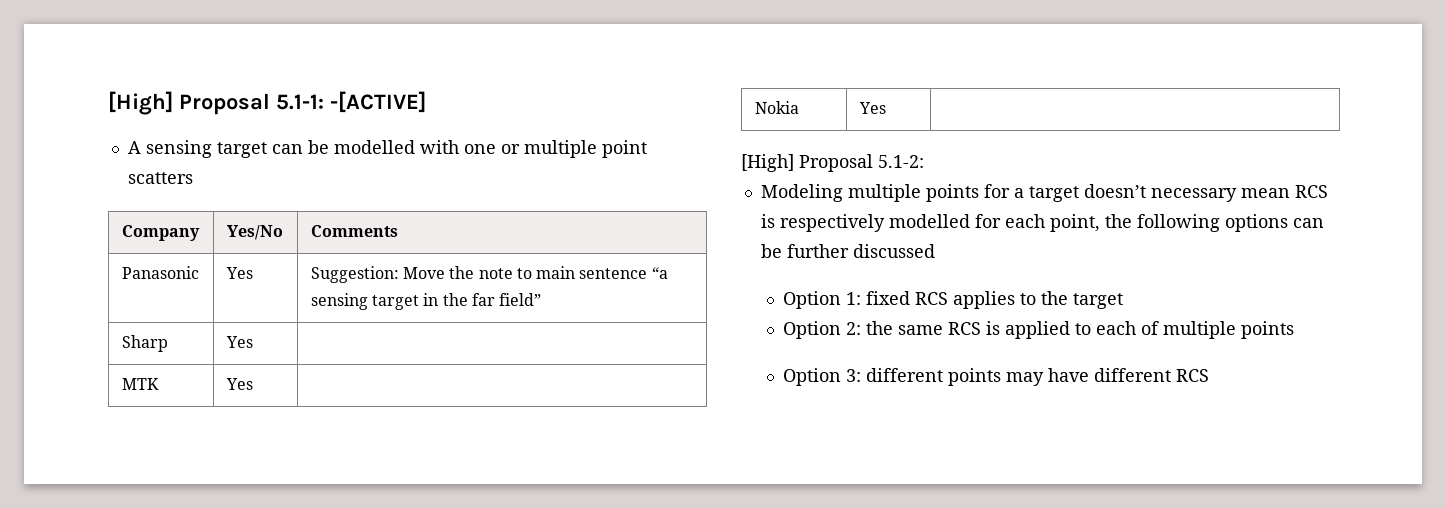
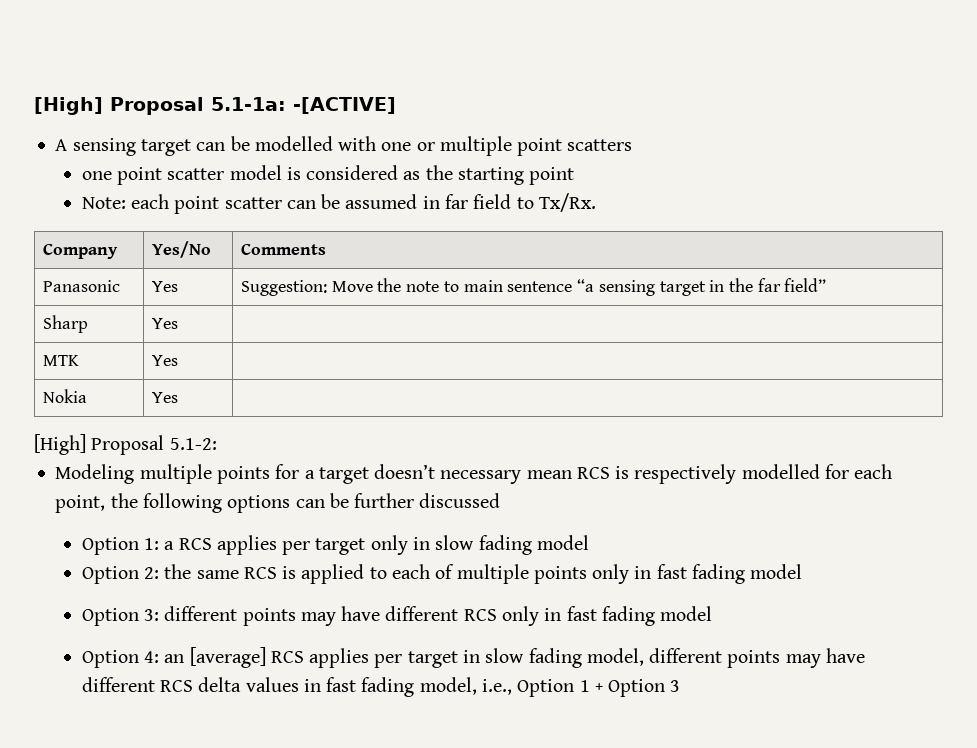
[108,91,324,115] [High] Proposal 5.1-1: -> [34,97,286,115] [High] Proposal 5.1-1a:
(193, 178) none -> [81,165,575,185] [81,193,596,214] // one point scatter model is considered as the starting point // Note: each point scatter can be assumed in far field to Tx/Rx.
[866,291,1124,309] fixed RCS applies to the target -> [164,535,589,555] a RCS applies per target only in slow fading model
(1295, 330) none -> [592,564,803,584] only in fast fading model
(1210, 375) none -> [501,606,713,626] [81,647,865,668] [81,677,681,697] only in fast fading model // Option 4: an [average] RCS applies per target in slow fading model, different points may have different RCS delta values in fast fading model, i.e., Option 1 + Option 3

